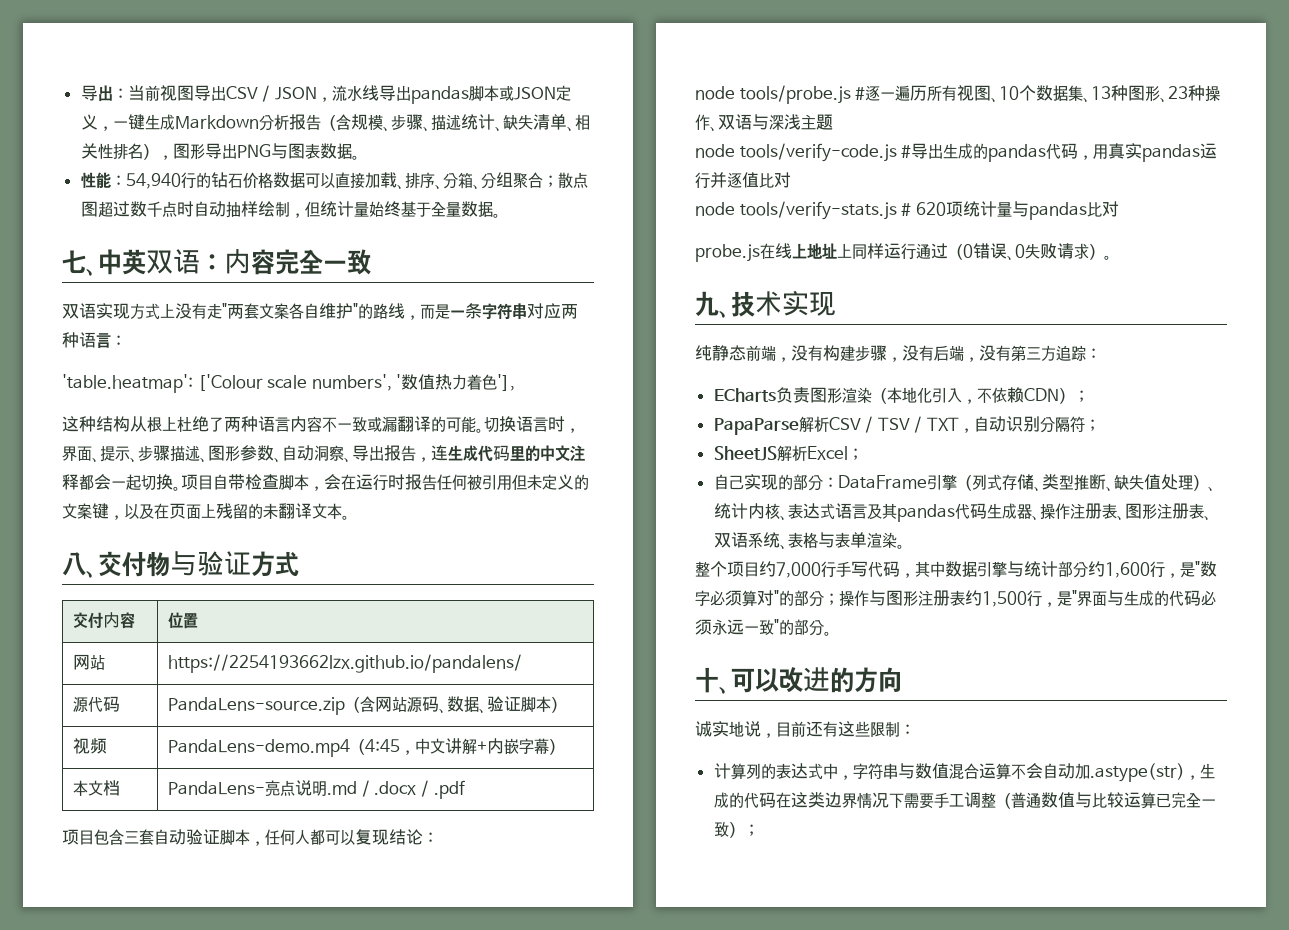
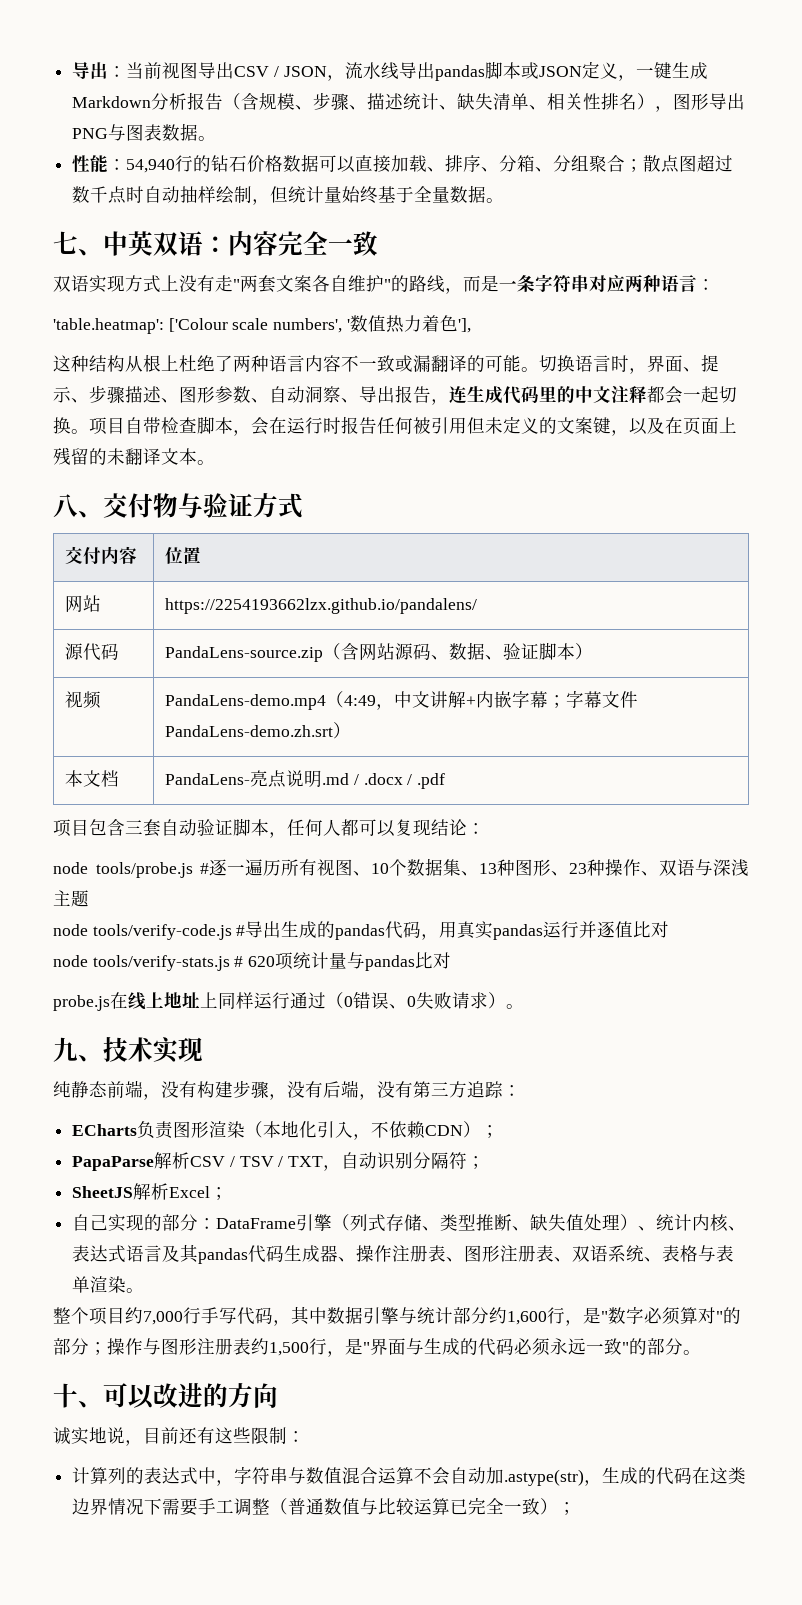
[365,739,401,752] 4:45 -> [344,695,377,706] 4:49
(550, 746) none -> [548,690,639,708] [165,725,334,737] ；字幕文件PandaLens-demo.zh.srt

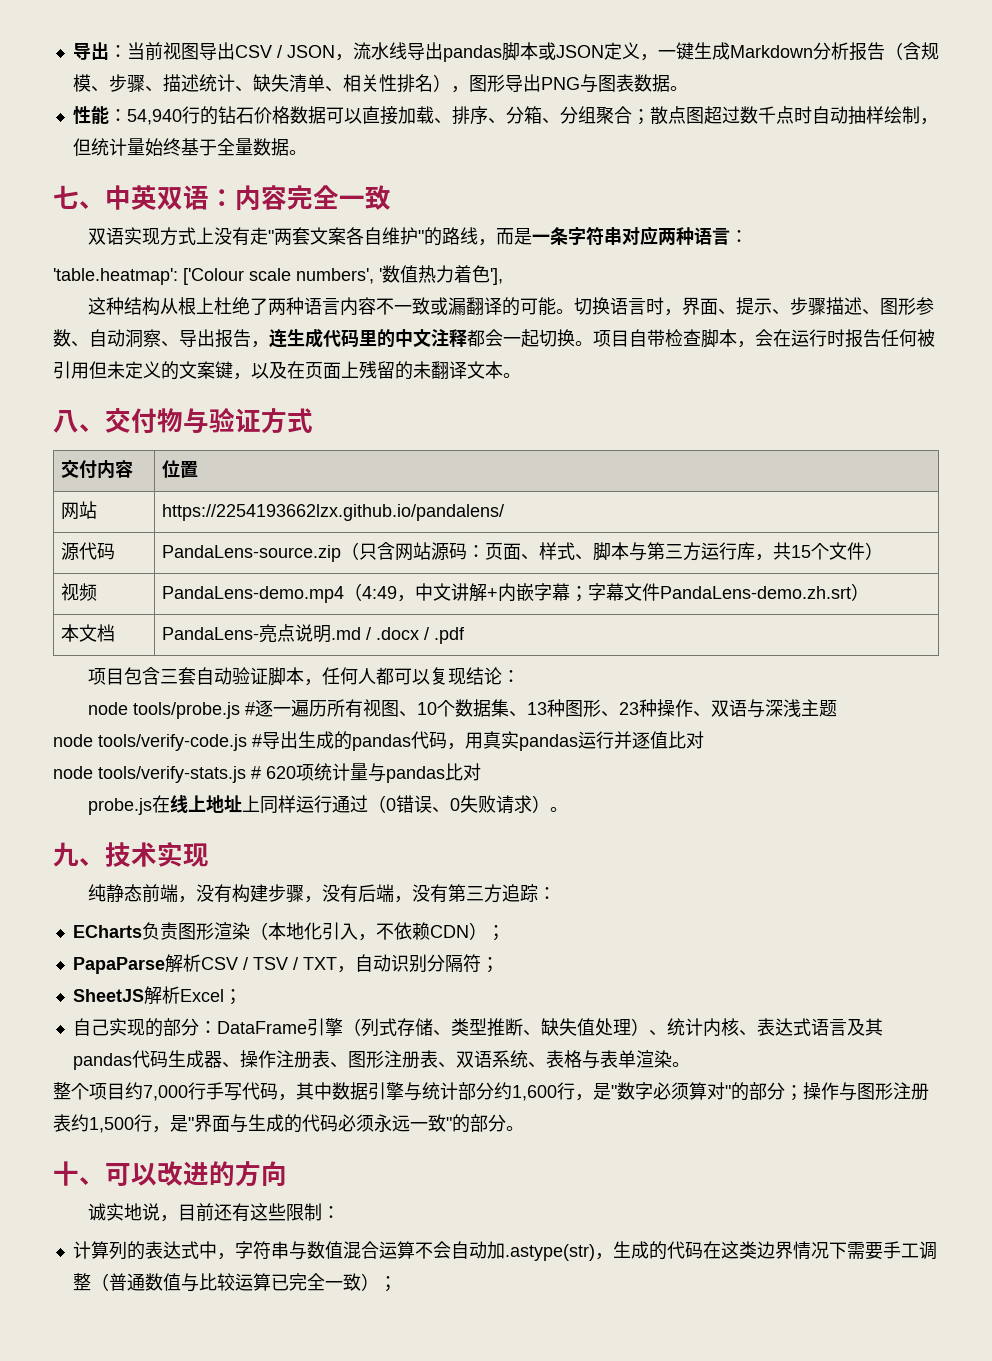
(342, 651) none -> [359,543,378,560] 只
[431,642,576,660] 、数据、验证脚本 -> [467,542,866,561] ：页面、样式、脚本与第三方运行库，共15个文件

